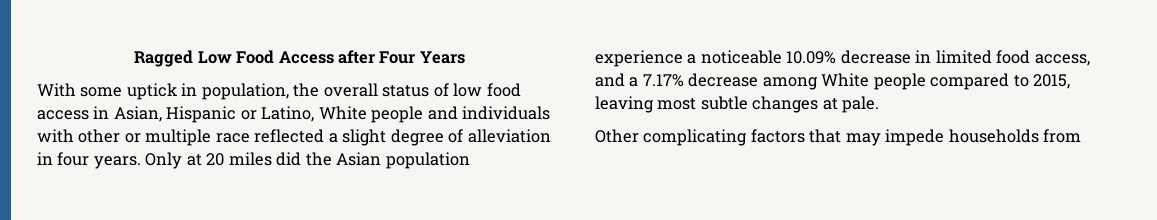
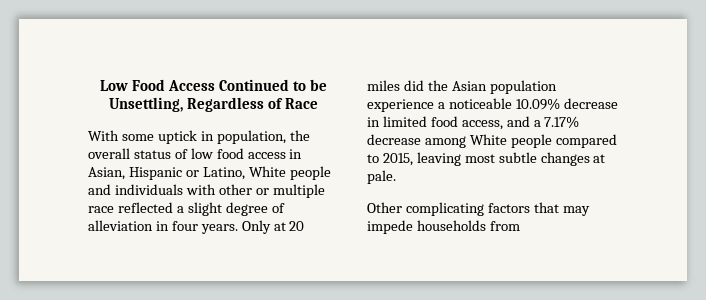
[134,50,194,67] Ragged -> (100, 85) none
[337,50,465,64] after Four Years -> [218,79,327,91] [109,97,318,112] Continued to be Unsettling, Regardless of Race

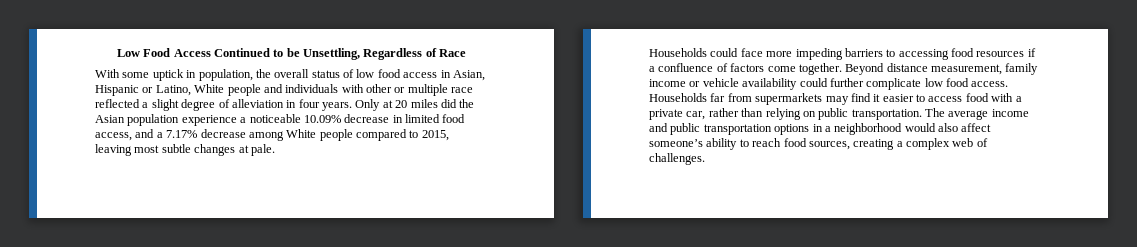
[367,202,590,216] [367,220,520,234] Other complicating factors that may impede households from -> [649,48,1036,60] [649,63,1039,75] [649,78,1009,90] [649,93,1022,105] [649,108,1029,120] [649,123,992,135] [649,138,988,150] [649,153,705,165] Households could face more impeding barriers to accessing food resources if a confluence of factors come together. Beyond distance measurement, family income or vehicle availability could further complicate low food access. Households far from supermarkets may find it easier to access food with a private car, rather than relying on public transportation. The average income and public transportation options in a neighborhood would also affect someone’s ability to reach food sources, creating a complex web of challenges.

